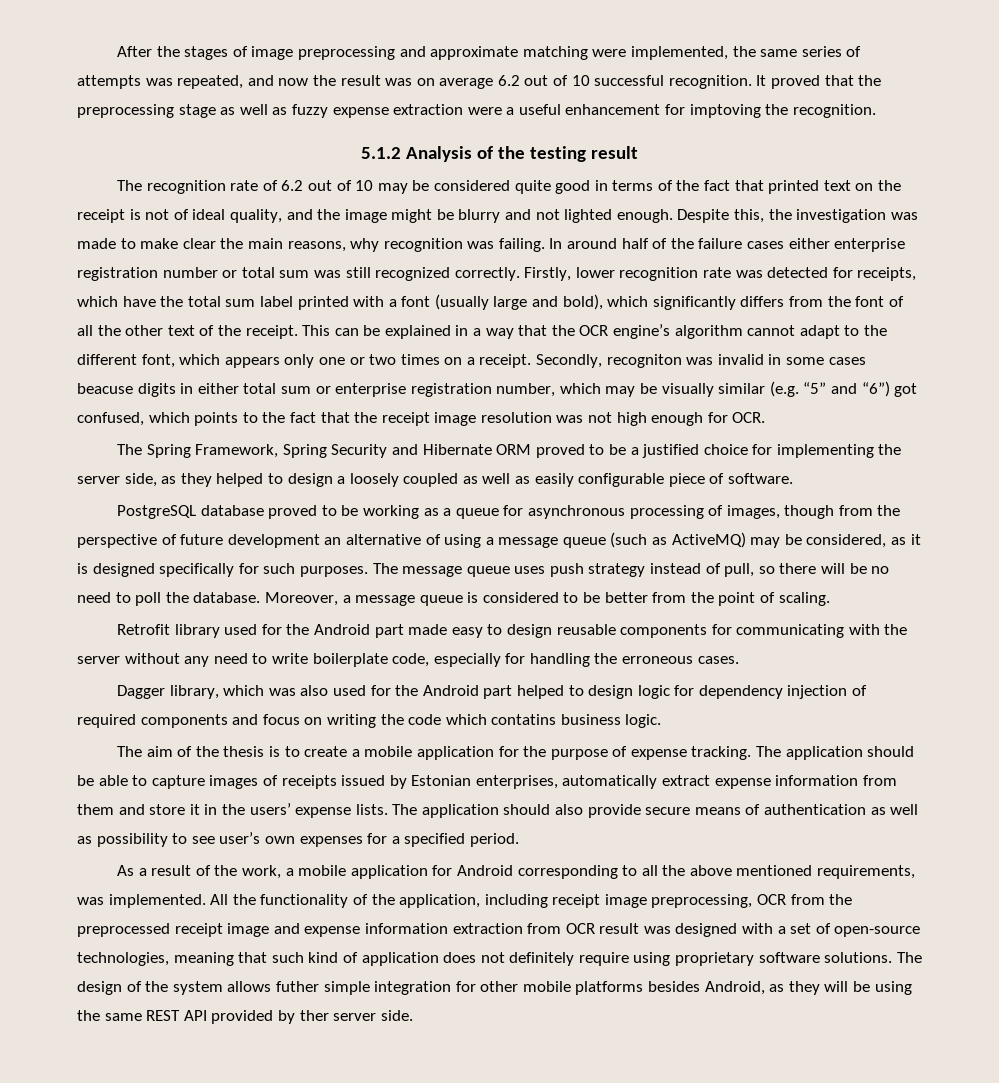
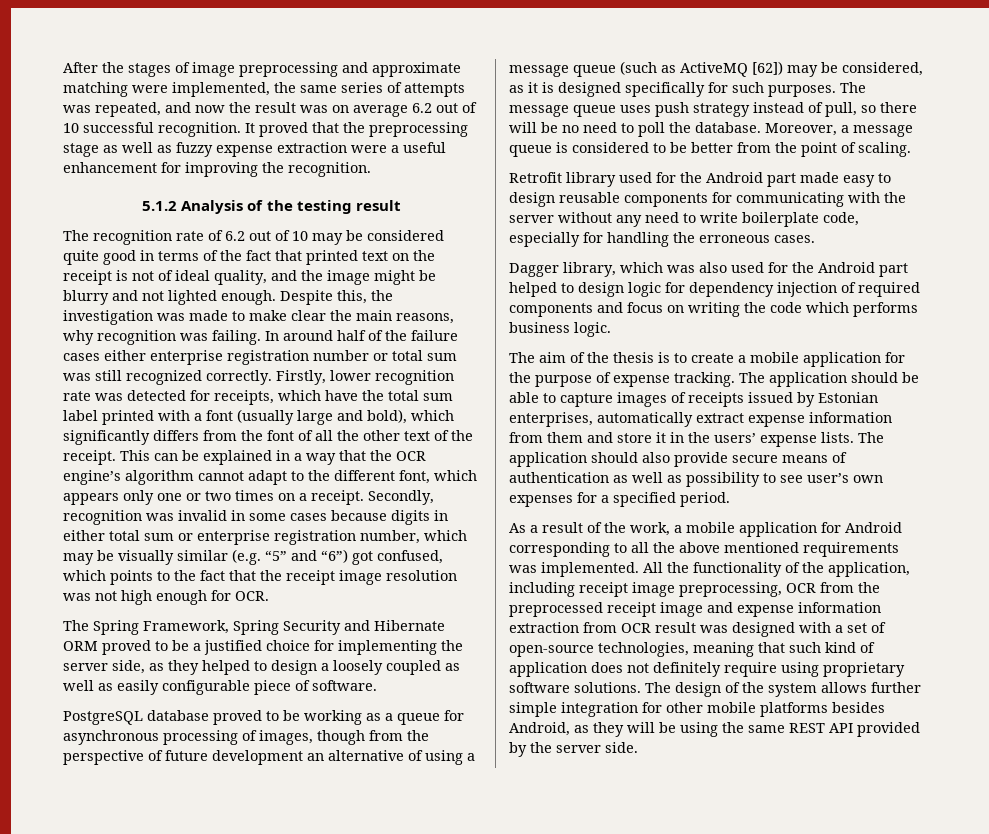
[689,104,761,118] imptoving -> [185,162,258,177] improving
[606,354,682,368] recogniton -> [63,510,142,525] recognition
[77,383,133,394] beacuse -> [331,510,387,521] because
[671,532,746,548] ActiveMQ) -> [680,61,783,77] ActiveMQ [62])
[491,714,557,725] contatins -> [853,302,918,317] performs
[817,865,916,879] requirements, -> [803,542,899,557] requirements
[275,981,319,992] futher -> [871,682,921,693] further
[299,1010,329,1021] ther -> [530,742,552,753] the

